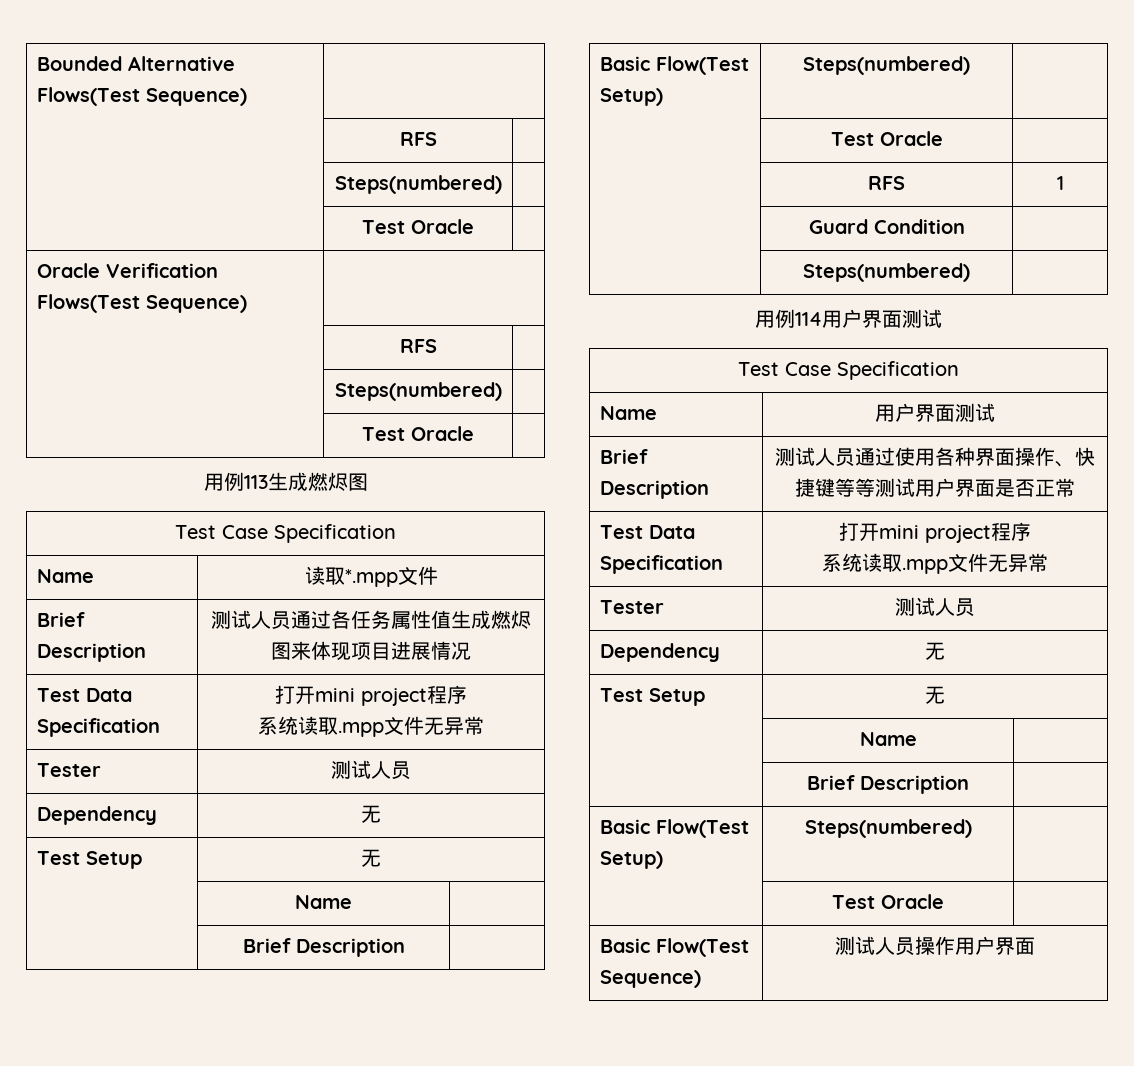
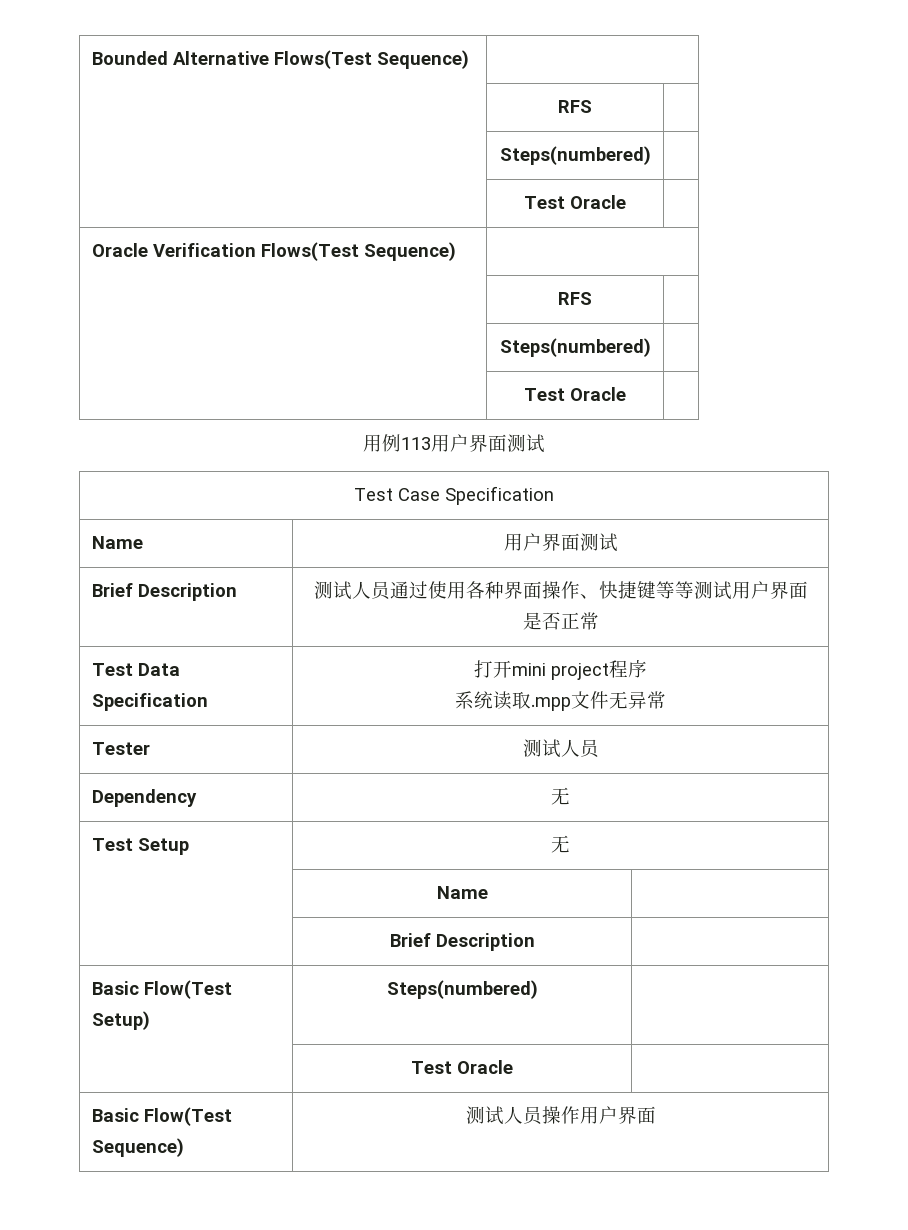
[267,472,368,491] [175,524,396,543] [36,569,94,583] [304,566,438,587] [36,612,85,627] [36,643,146,662] [211,610,531,630] [271,641,471,661] [36,688,132,702] [36,718,160,737] [275,685,467,706] [258,716,484,737] [36,763,101,777] [331,760,411,780] [36,806,157,825] [361,805,381,823] [36,851,142,869] [361,849,381,867] [295,895,352,909] [242,938,405,957] [599,56,749,75] [599,88,663,106] [803,56,970,75] [830,131,943,146] [868,176,905,190] [1056,176,1064,190] [808,219,965,234] [803,263,970,282] [755,309,822,328] 生成燃烬图 // Test Case Specification // Name | 读取*.mpp文件 // Brief Description | 测试人员通过各任务属性值生成燃烬图来体现项目进展情况 // Test Data Specification | 打开mini project程序 // 系统读取.mpp文件无异常 // Tester | 测试人员 // Dependency | 无 // Test Setup | 无 // | Name | // | Brief Description | // Basic Flow(Test Setup) | Steps(numbered) | // | Test Oracle | // | RFS | 1 // | Guard Condition | // | Steps(numbered) | // 用例114 -> (431, 443) none

